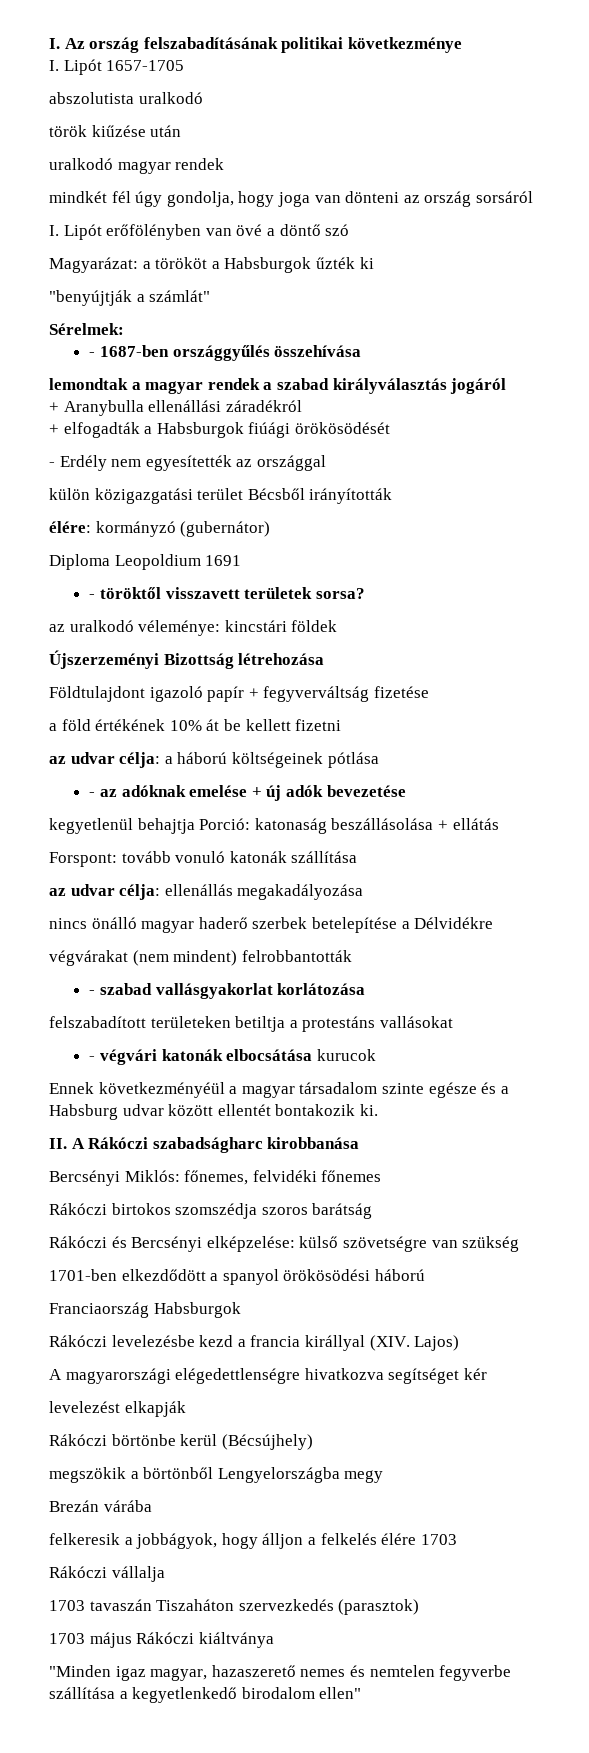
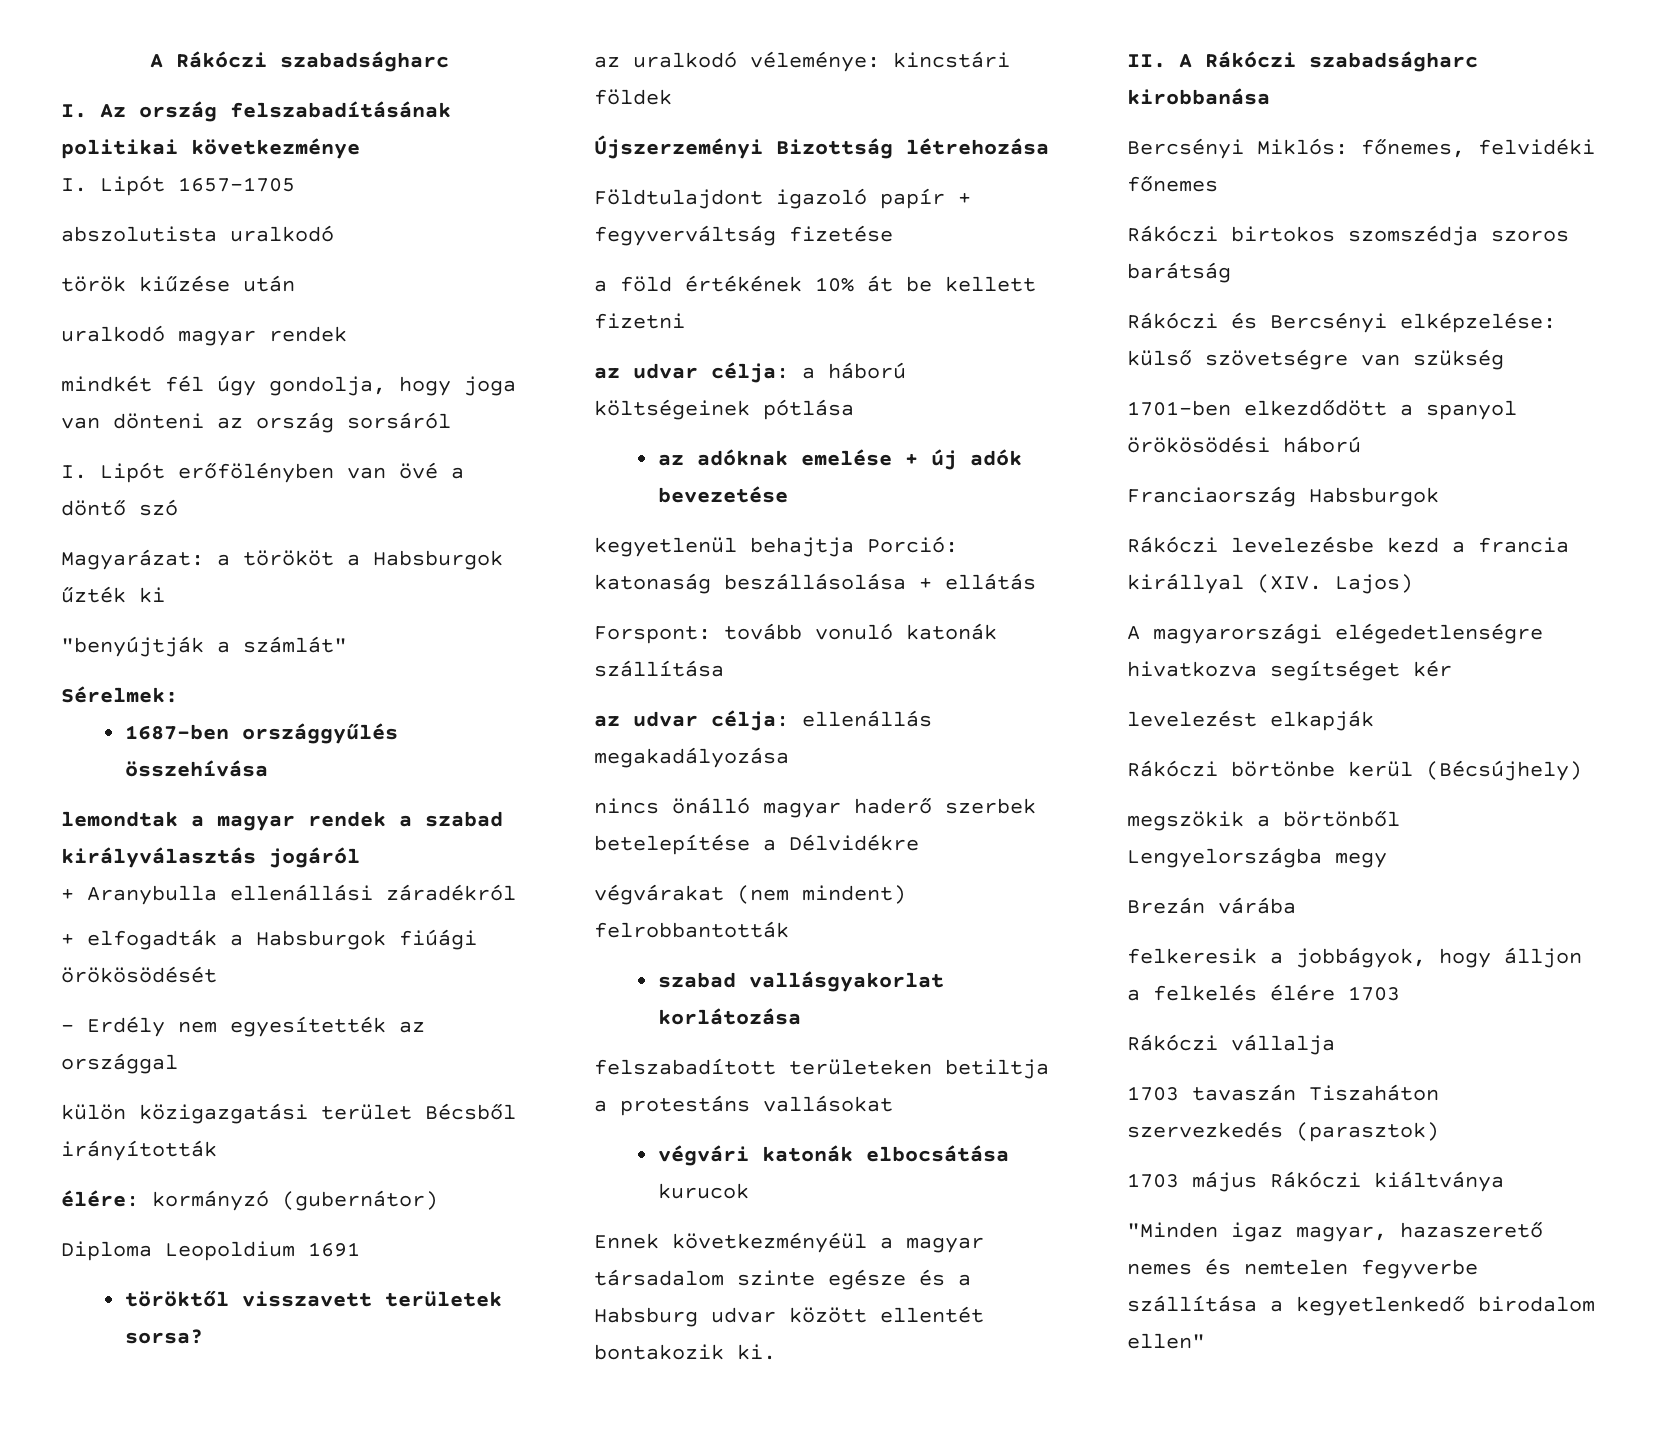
(49, 43) none -> [149,51,449,72] A Rákóczi szabadságharc //
[89,352,96,357] - -> (178, 694) none
[89,594,96,599] - -> (360, 1249) none
[89,792,96,797] - -> (854, 409) none
[89,990,96,995] - -> (789, 929) none
[89,1056,96,1061] - -> (893, 1103) none
[175,1368,301,1384] elégedettlenségre -> [1335,623,1543,644] elégedetlenségre

